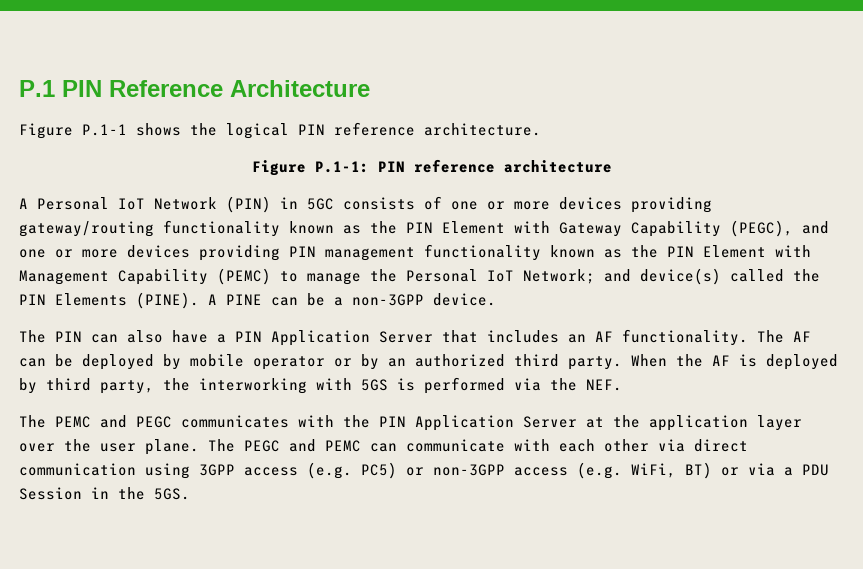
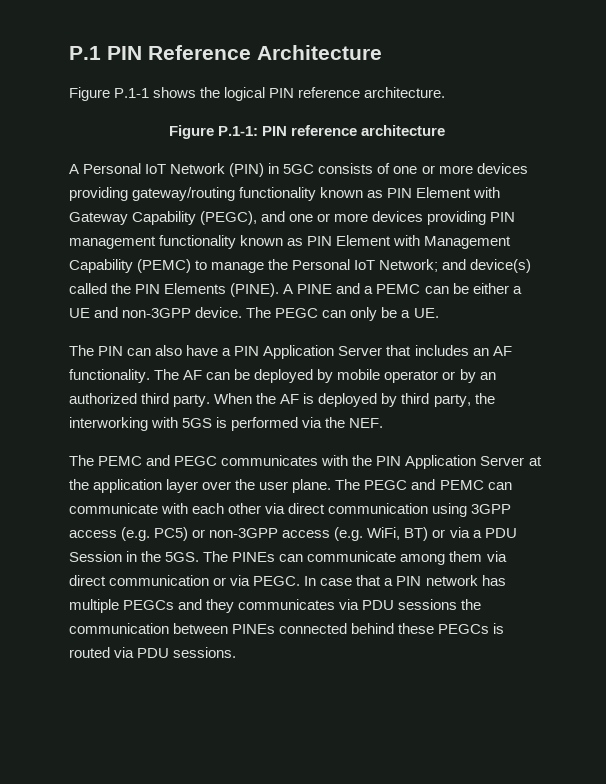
[370,221,397,234] the -> (384, 194) none
[631,245,658,258] the -> (304, 242) none
[271,293,496,306] can be a non-3GPP device. -> [336,283,522,294] [69,307,439,321] and a PEMC can be either a UE and non-3GPP device. The PEGC can only be a UE.
(190, 494) none -> [203,551,507,565] [69,575,506,586] [69,599,482,613] [69,623,505,634] [69,647,237,658] The PINEs can communicate among them via direct communication or via PEGC. In case that a PIN network has multiple PEGCs and they communicates via PDU sessions the communication between PINEs connected behind these PEGCs is routed via PDU sessions.

